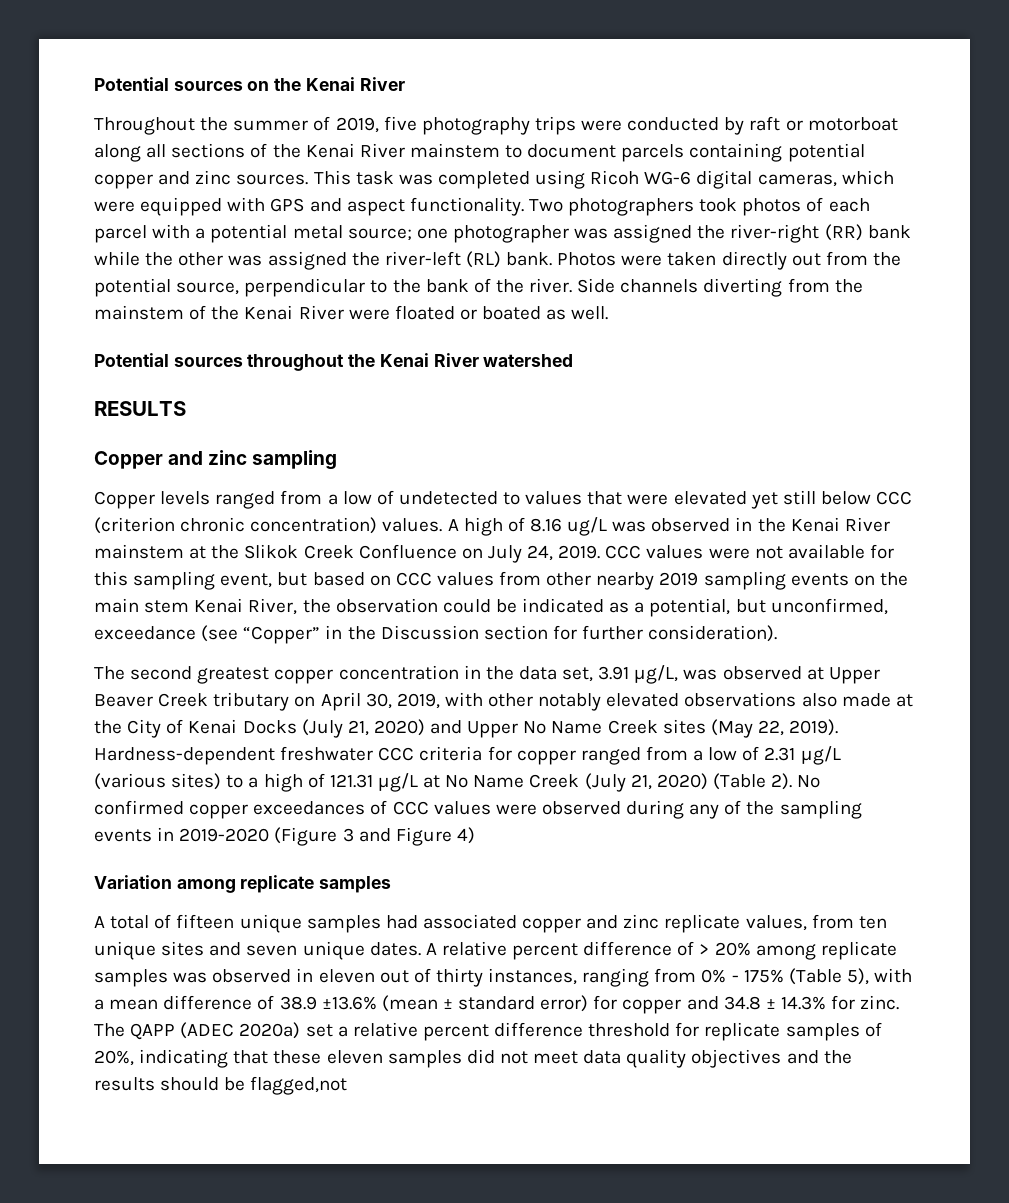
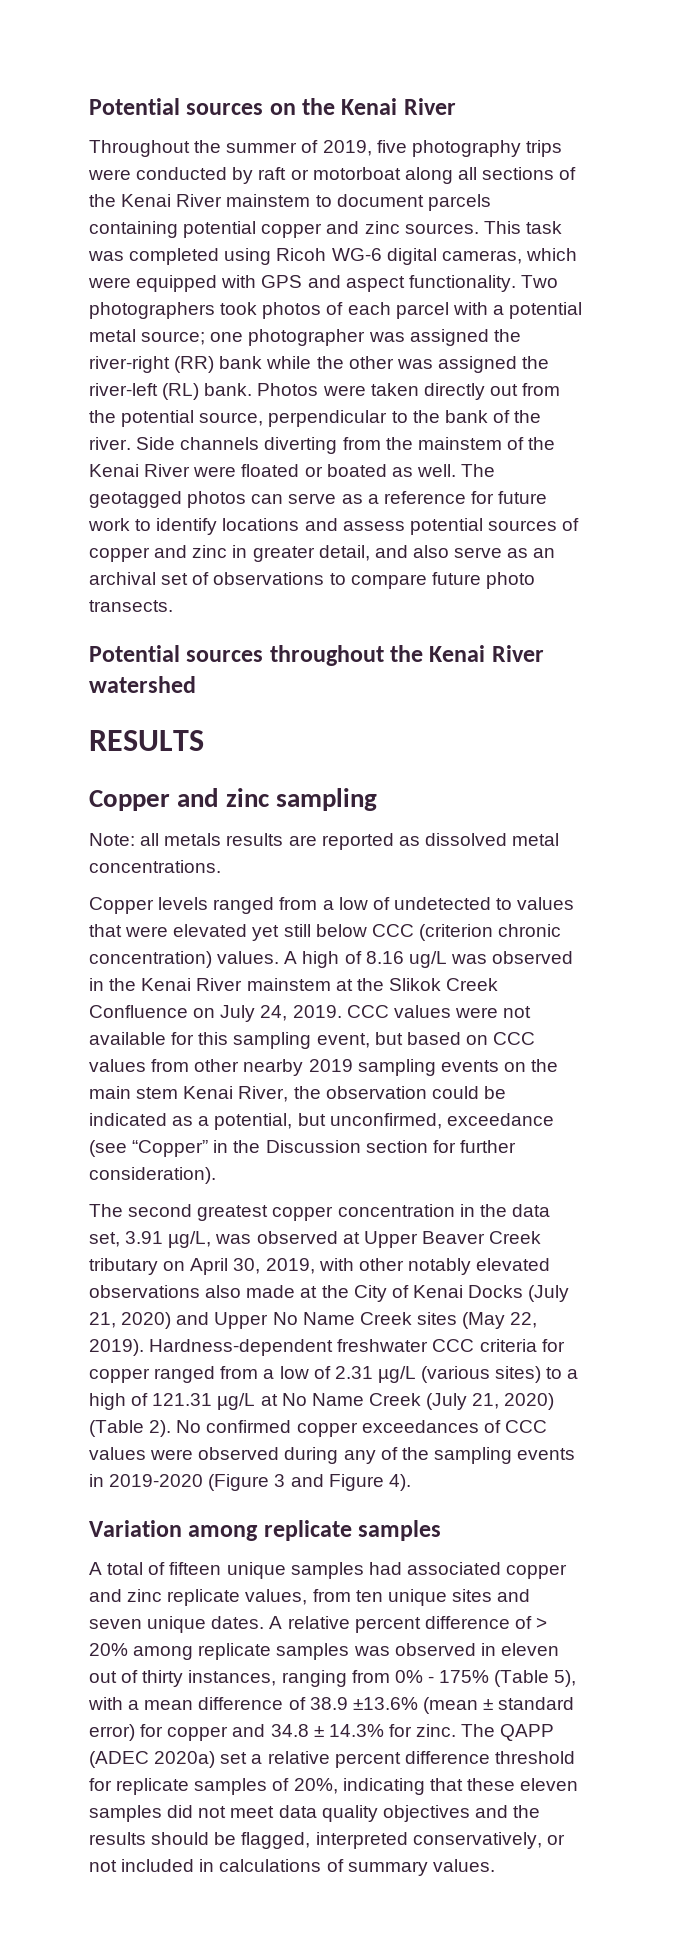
(609, 313) none -> [461,464,496,477] [89,491,548,508] [88,518,580,535] [89,545,556,562] [89,572,535,589] [89,600,173,612] The geotagged photos can serve as a reference for future work to identify locations and assess potential sources of copper and zinc in greater detail, and also serve as an archival set of observations to compare future photo transects.
(338, 460) none -> [89,833,560,850] [89,860,221,873] // Note: all metals results are reported as dissolved metal concentrations.
[456,827,475,844] 4) -> [388,1474,411,1491] 4).
[250,1076,348,1095] flagged,not -> [241,1832,565,1849] [89,1859,495,1876] flagged, interpreted conservatively, or not included in calculations of summary values.

